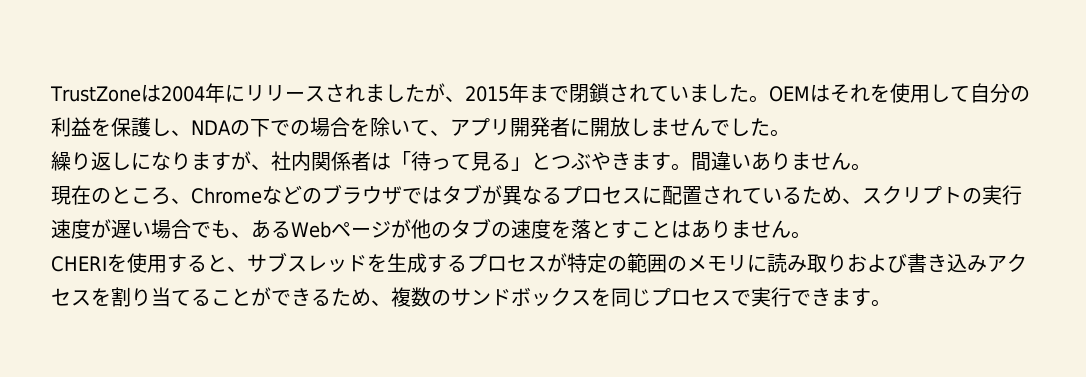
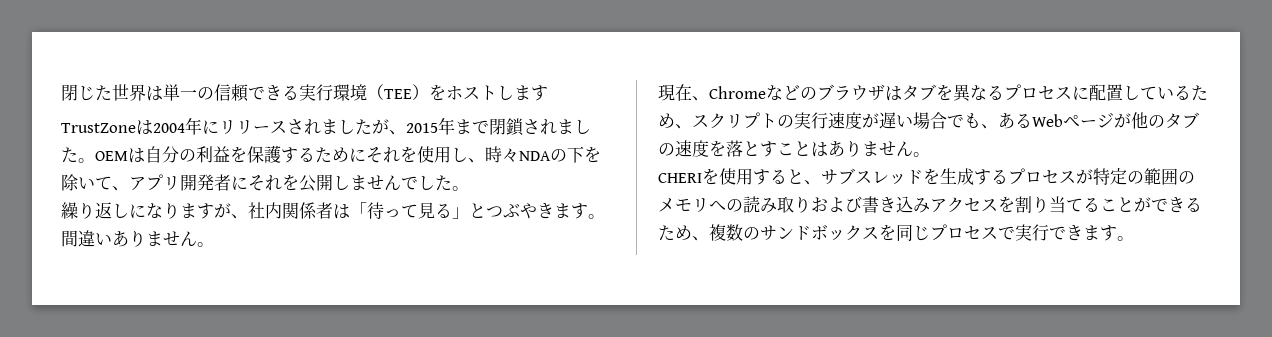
(50, 94) none -> [61,84,548,102] 閉じた世界は単一の信頼できる実行環境（TEE）をホストします //
[648,86,689,102] てい -> (557, 127) none
[829,83,970,103] それを使用して -> (145, 155) none
[151,117,350,137] し、NDAの下での場合 -> [281,146,584,163] するためにそれを使用し、時々NDAの下
[590,117,630,137] 開放 -> [248,174,333,192] それを公開
[91,186,171,205] のところ -> (692, 92) none
[402,184,502,204] ではタブが -> [885,84,953,101] はタブを
[702,186,742,204] され -> [1123,85,1140,100] し
[747,255,767,272] に -> [709,199,743,212] への

